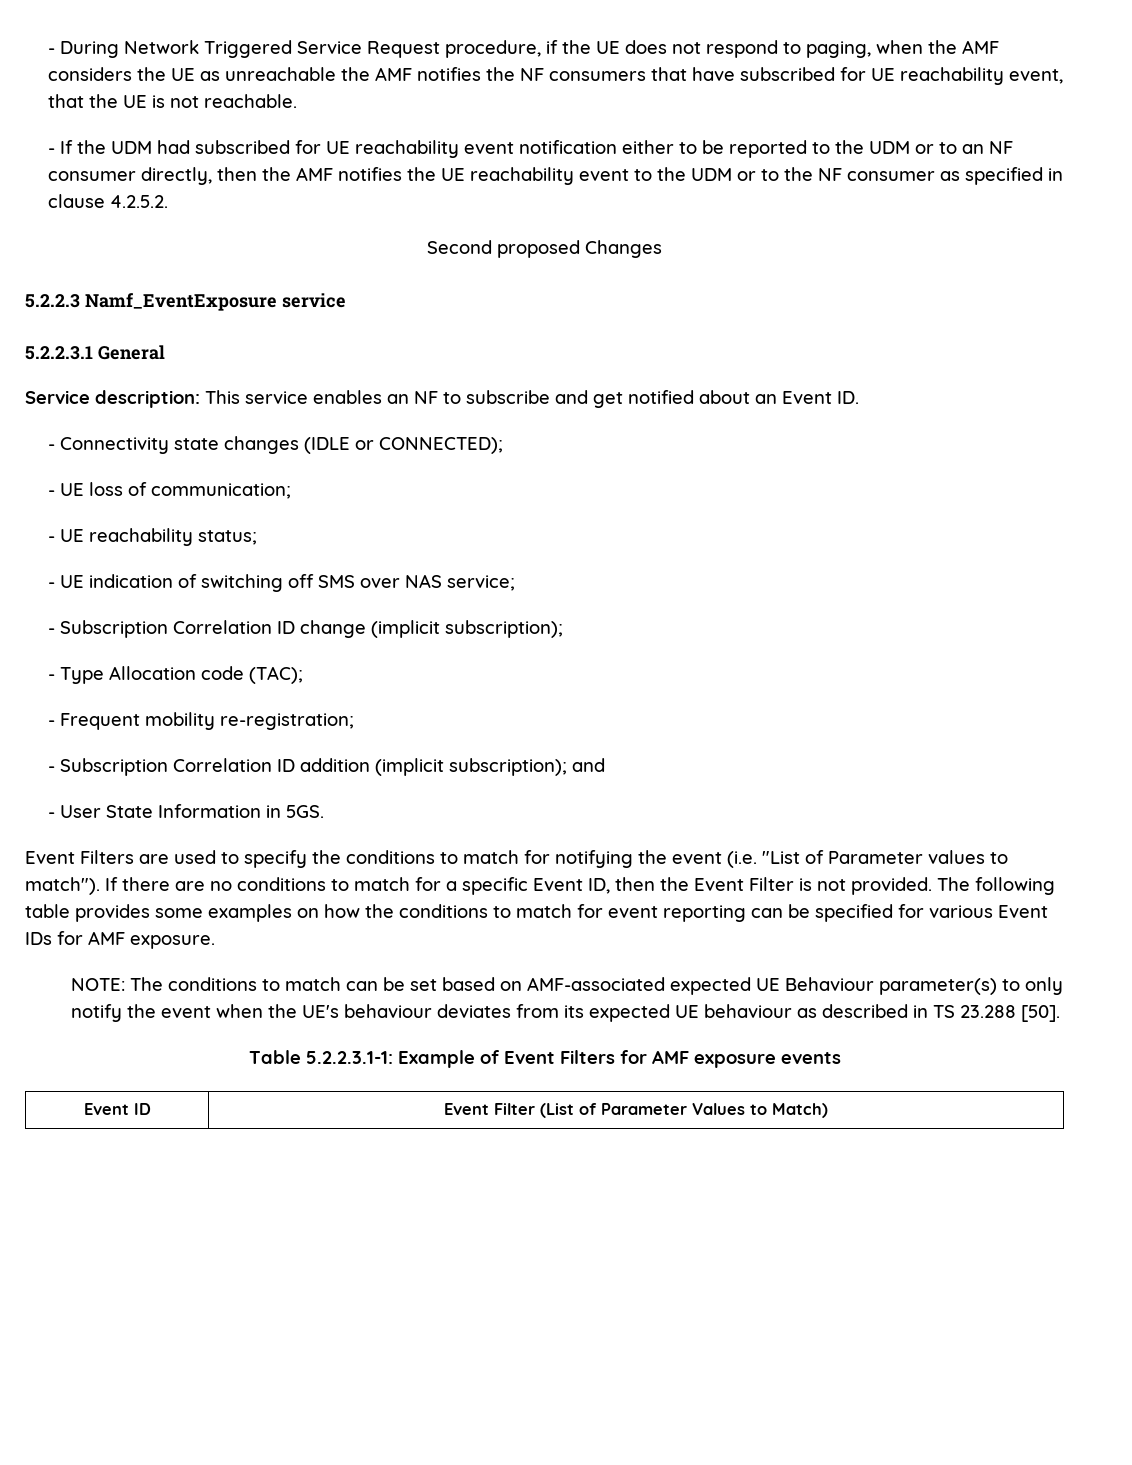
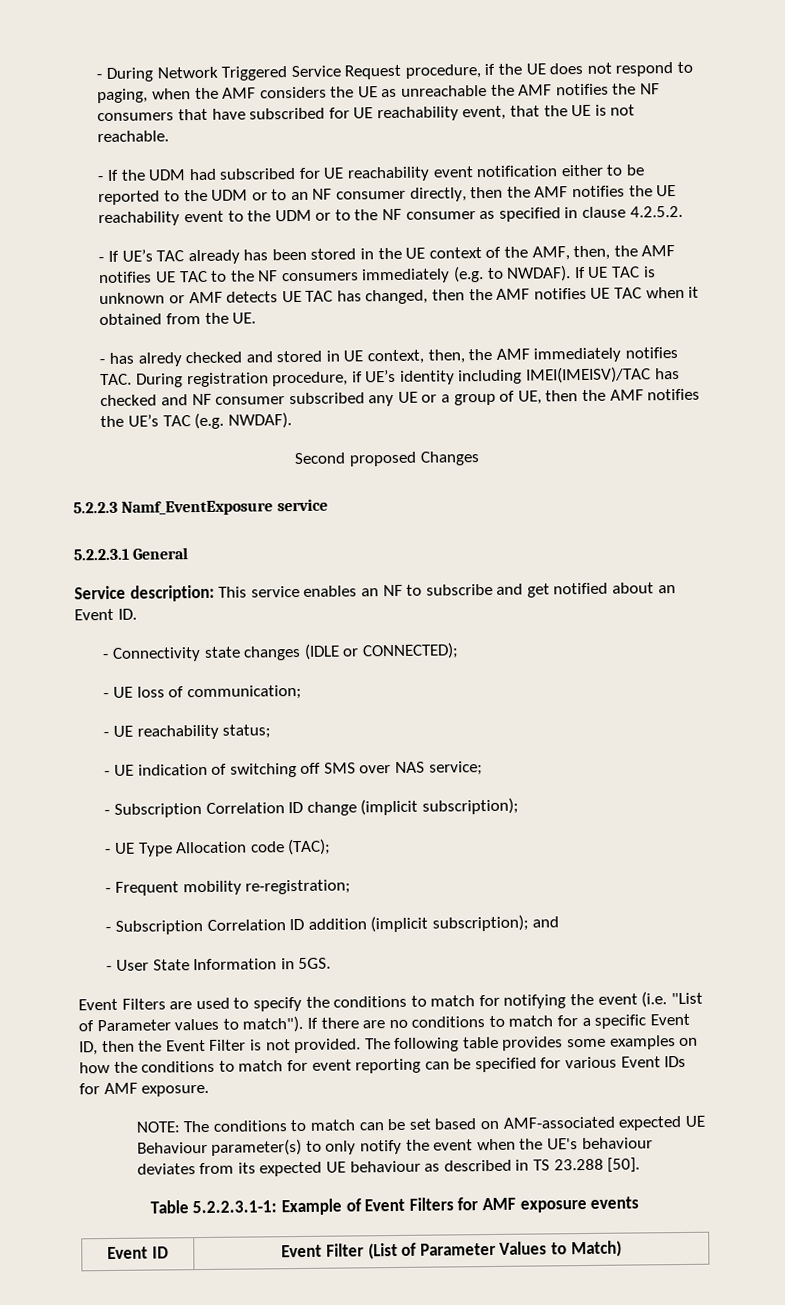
(168, 201) none -> [98,245,676,265] [98,265,656,284] [99,286,700,305] [99,312,257,326] [99,346,678,367] [100,366,680,388] [100,388,701,407] [100,412,292,430] // - If UE’s TAC already has been stored in the UE context of the AMF, then, the AMF notifies UE TAC to the NF consumers immediately (e.g. to NWDAF). If UE TAC is unknown or AMF detects UE TAC has changed, then the AMF notifies UE TAC when it obtained from the UE. // - has alredy checked and stored in UE context, then, the AMF immediately notifies TAC. During registration procedure, if UE’s identity including IMEI(IMEISV)/TAC has checked and NF consumer subscribed any UE or a group of UE, then the AMF notifies the UE’s TAC (e.g. NWDAF).
(55, 677) none -> [113,842,135,854] UE

